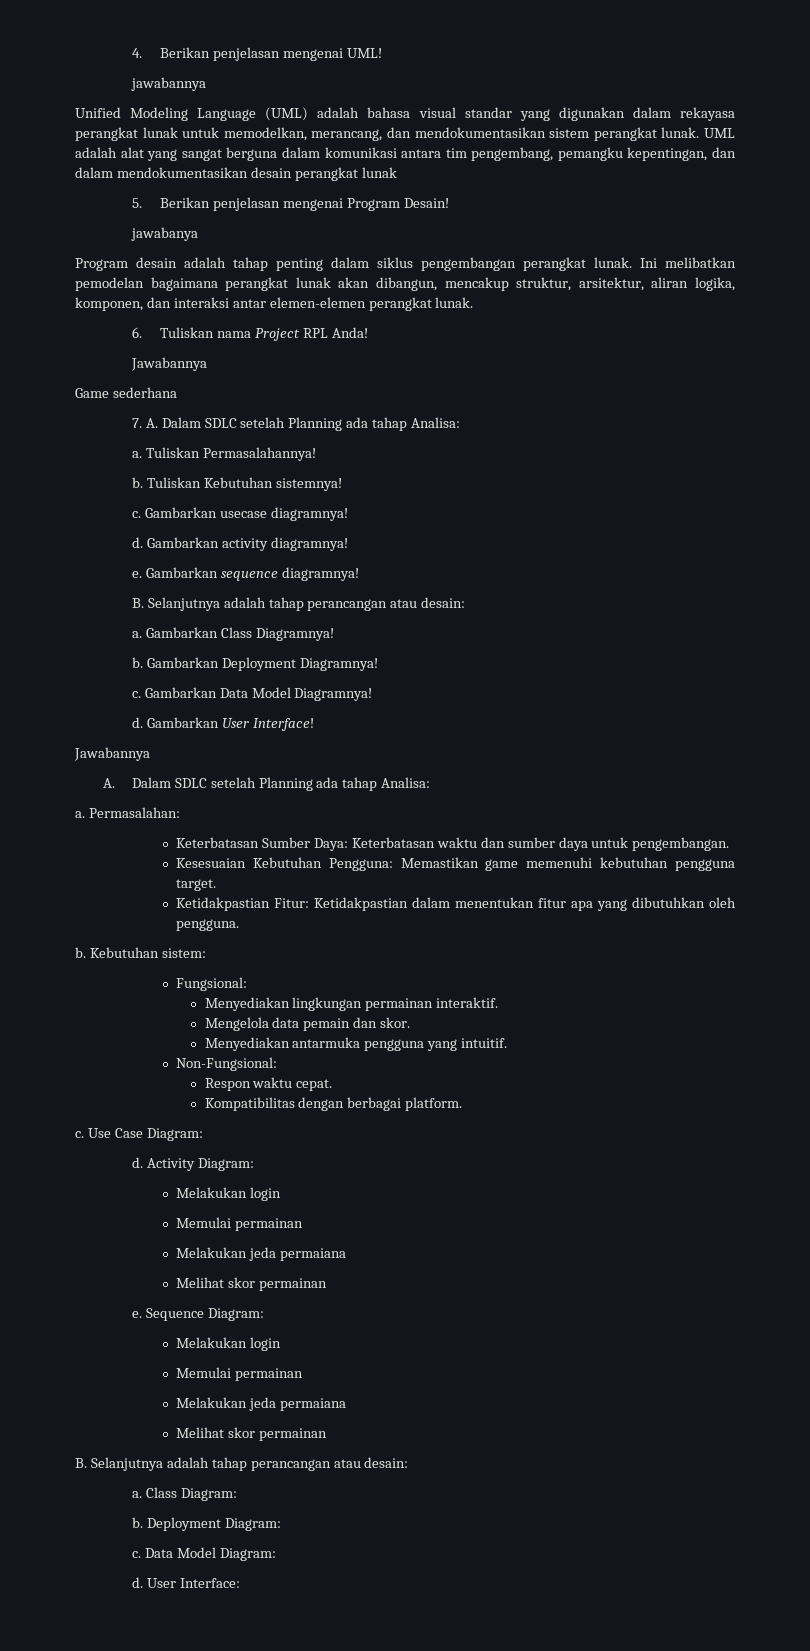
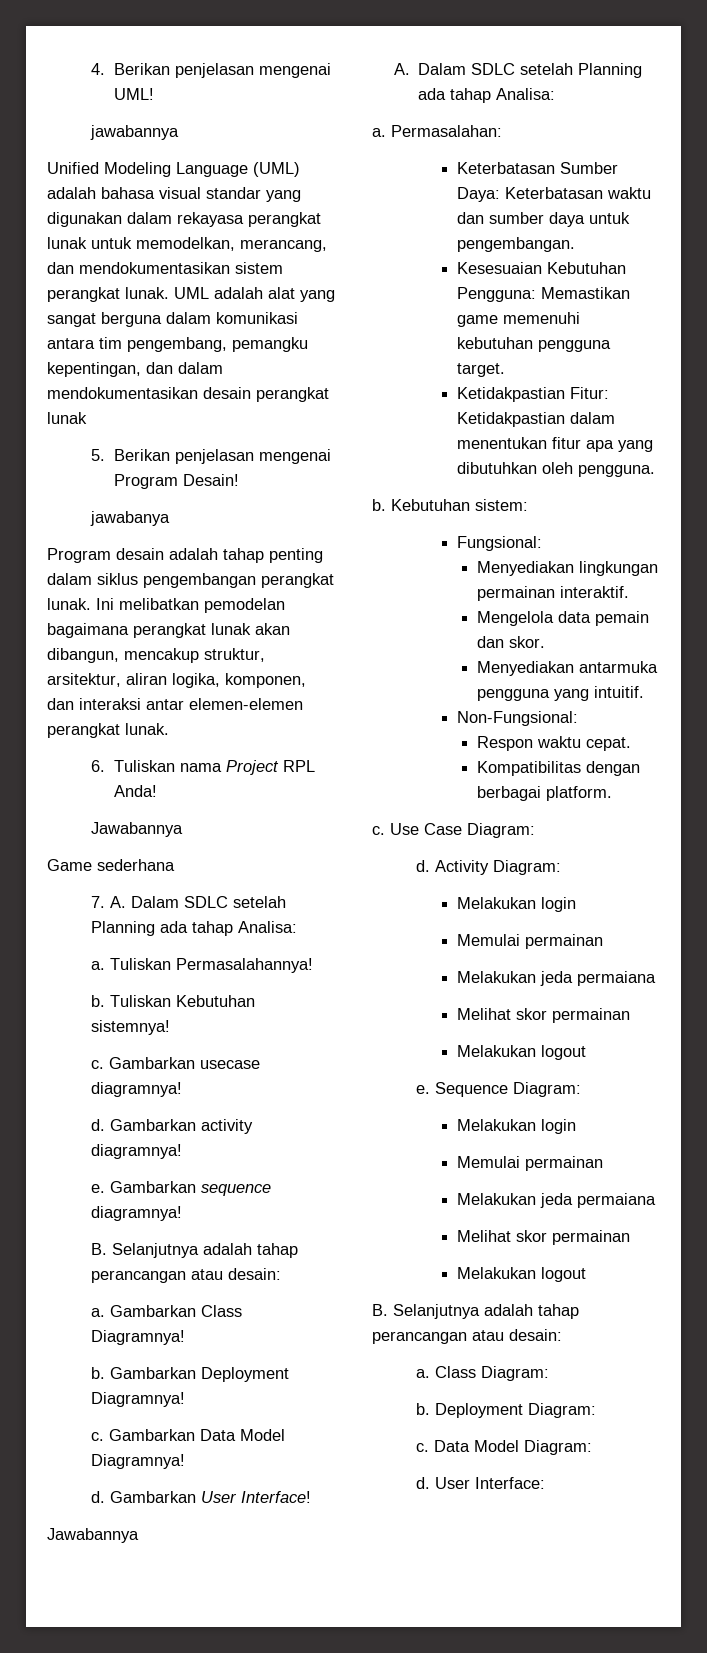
(327, 1284) none -> [456,1045,586,1060] // Melakukan logout
(327, 1434) none -> [456,1267,586,1282] // Melakukan logout

